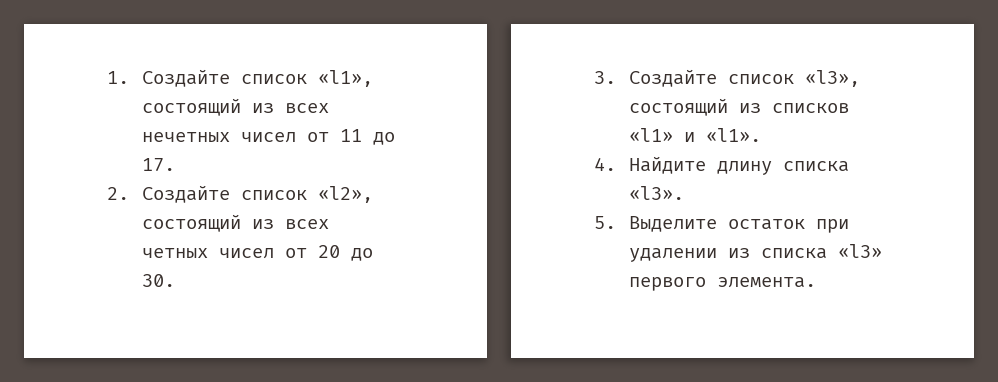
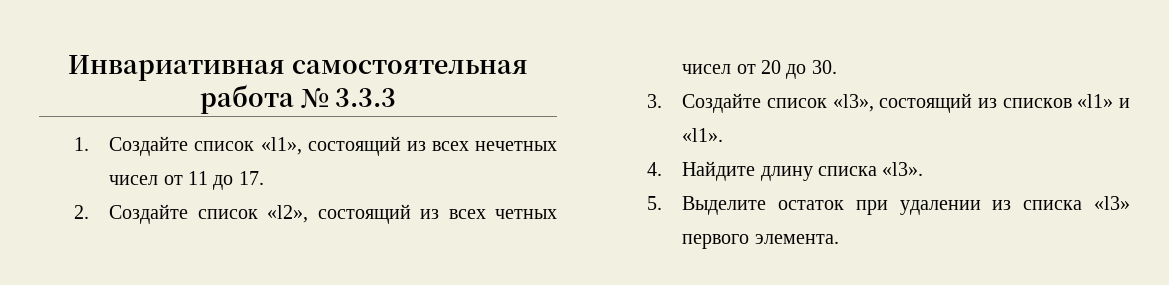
(107, 77) none -> [68,55,528,81] [199,84,397,114] Инвариативная самостоятельная работа № 3.3.3 //

